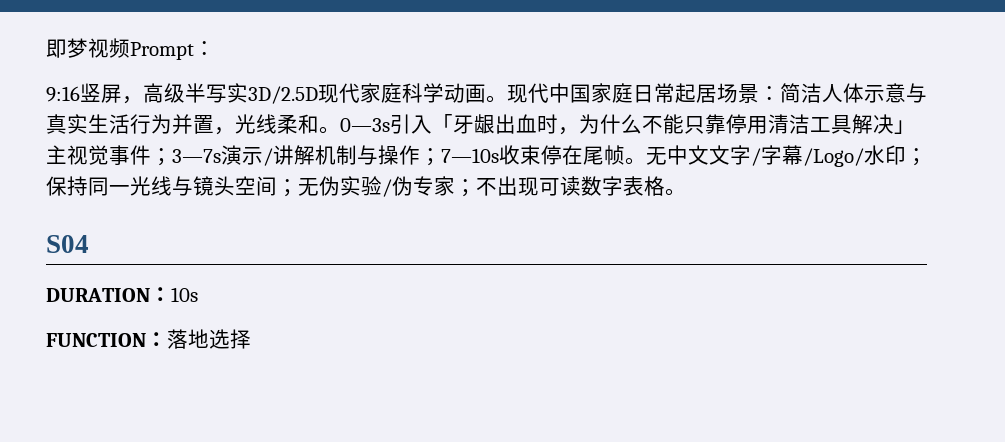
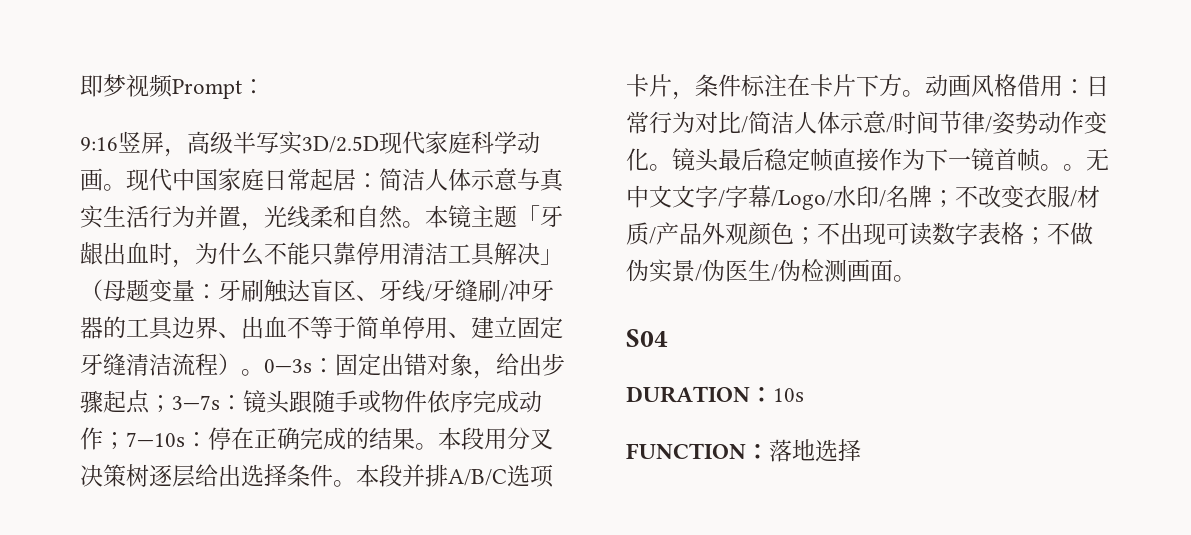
[717,83,759,103] 场景 -> (356, 180) none
[319,114,432,134] 。0—3s引入 -> [356,205,517,229] 自然。本镜主题
[46,145,625,166] 主视觉事件；3—7s演示/讲解机制与操作；7—10s收束停在尾帧 -> [80,279,554,303] [80,316,563,340] [80,353,565,379] [80,390,542,414] [80,427,553,450] [80,464,554,488] [626,74,1109,100] [626,111,1107,135] [626,148,1063,172] （母题变量：牙刷触达盲区、牙线/牙缝刷/冲牙器的工具边界、出血不等于简单停用、建立固定牙缝清洁流程）。0—3s：固定出错对象，给出步骤起点；3—7s：镜头跟随手或物件依序完成动作；7—10s：停在正确完成的结果。本段用分叉决策树逐层给出选择条件。本段并排A/B/C选项卡片，条件标注在卡片下方。动画风格借用：日常行为对比/简洁人体示意/时间节律/姿势动作变化。镜头最后稳定帧直接作为下一镜首帧。
[906,148,927,166] [46,176,455,197] ；保持同一光线与镜头空间；无伪实验/伪专家 -> [879,185,1100,208] [626,222,794,246] /名牌；不改变衣服/材质/产品外观颜色
(665, 186) none -> [1024,222,1093,245] [626,259,893,283] ；不做伪实景/伪医生/伪检测画面

